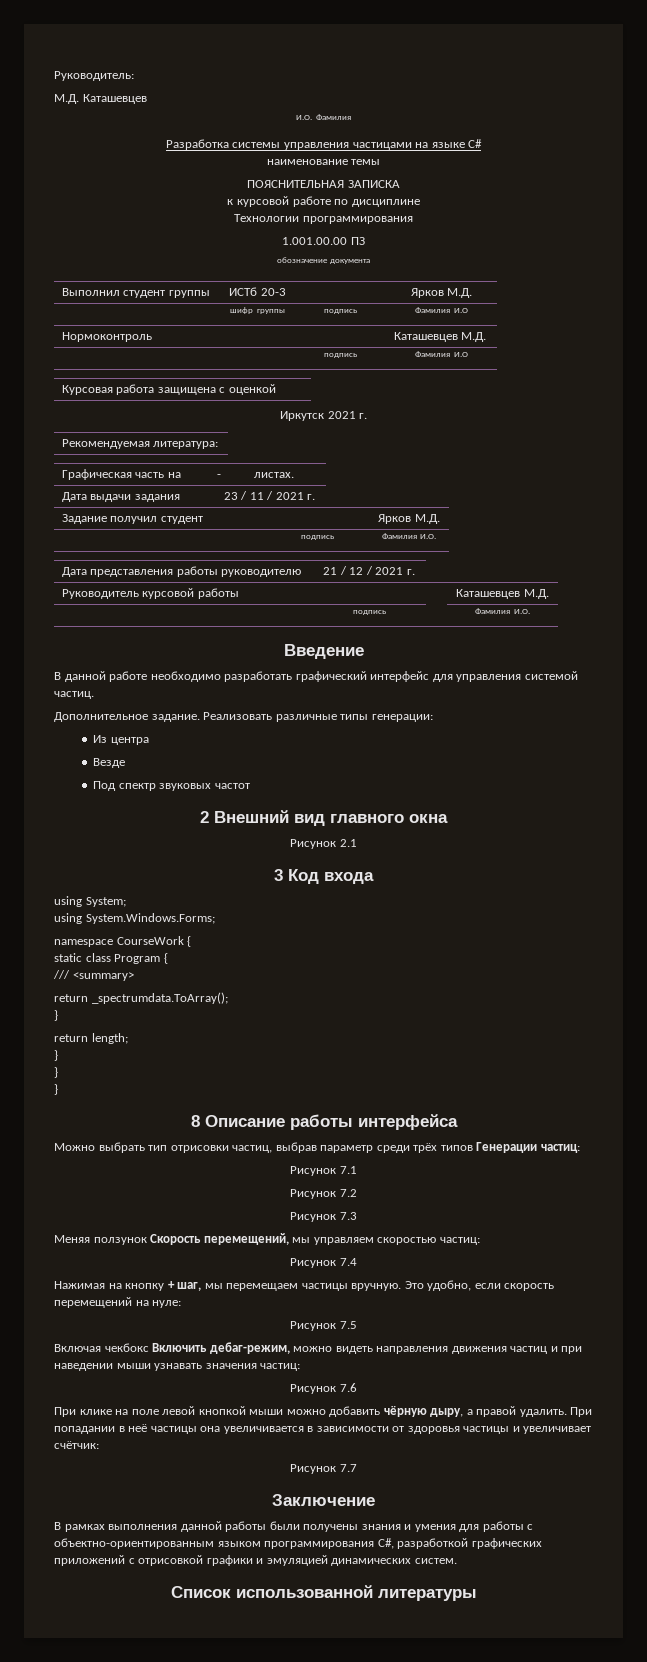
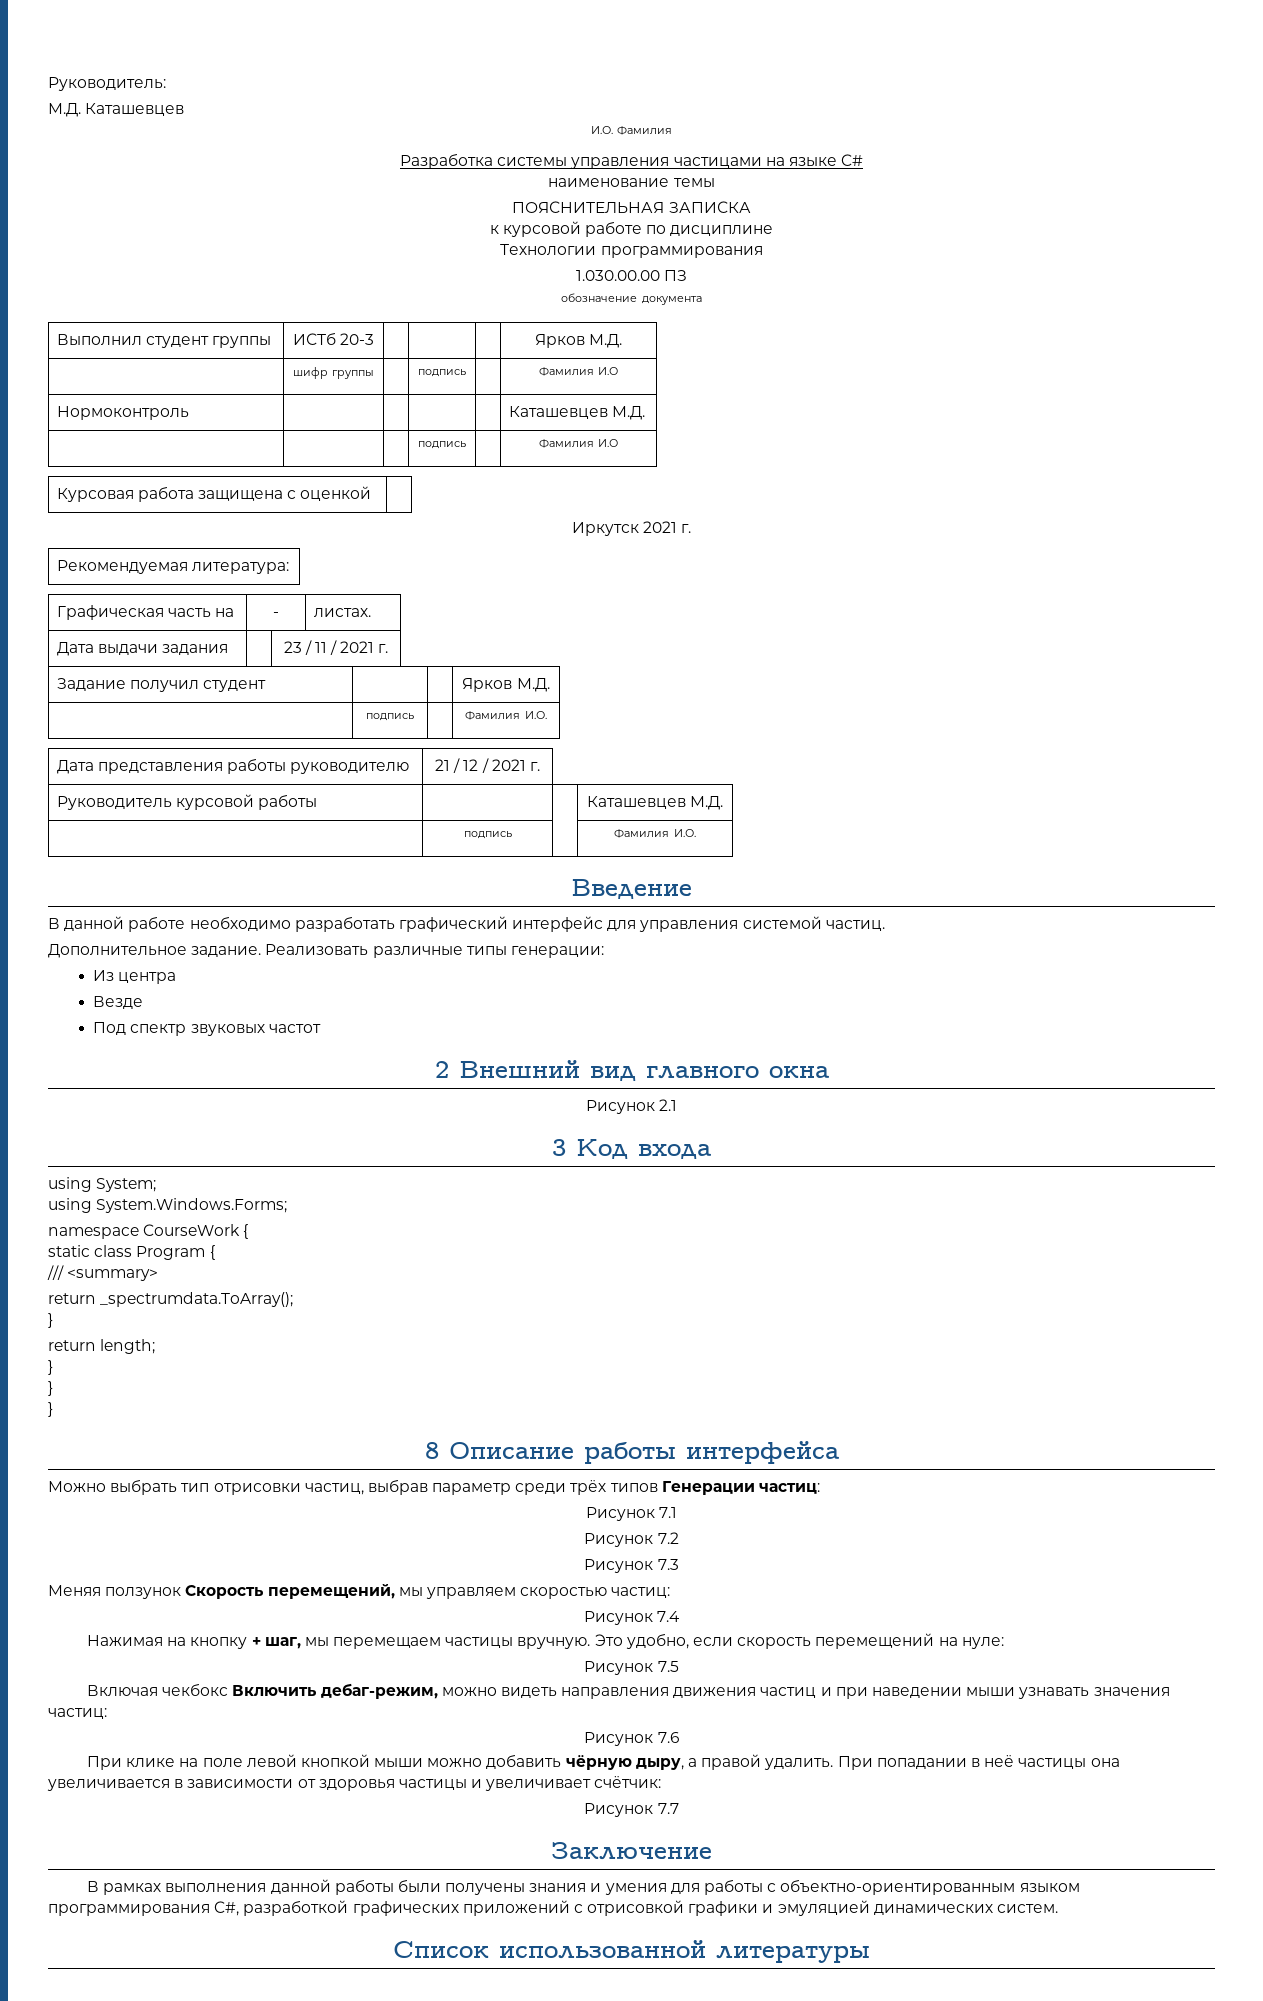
[282,237,348,245] 1.001.00.00 -> [575,270,660,281] 1.030.00.00

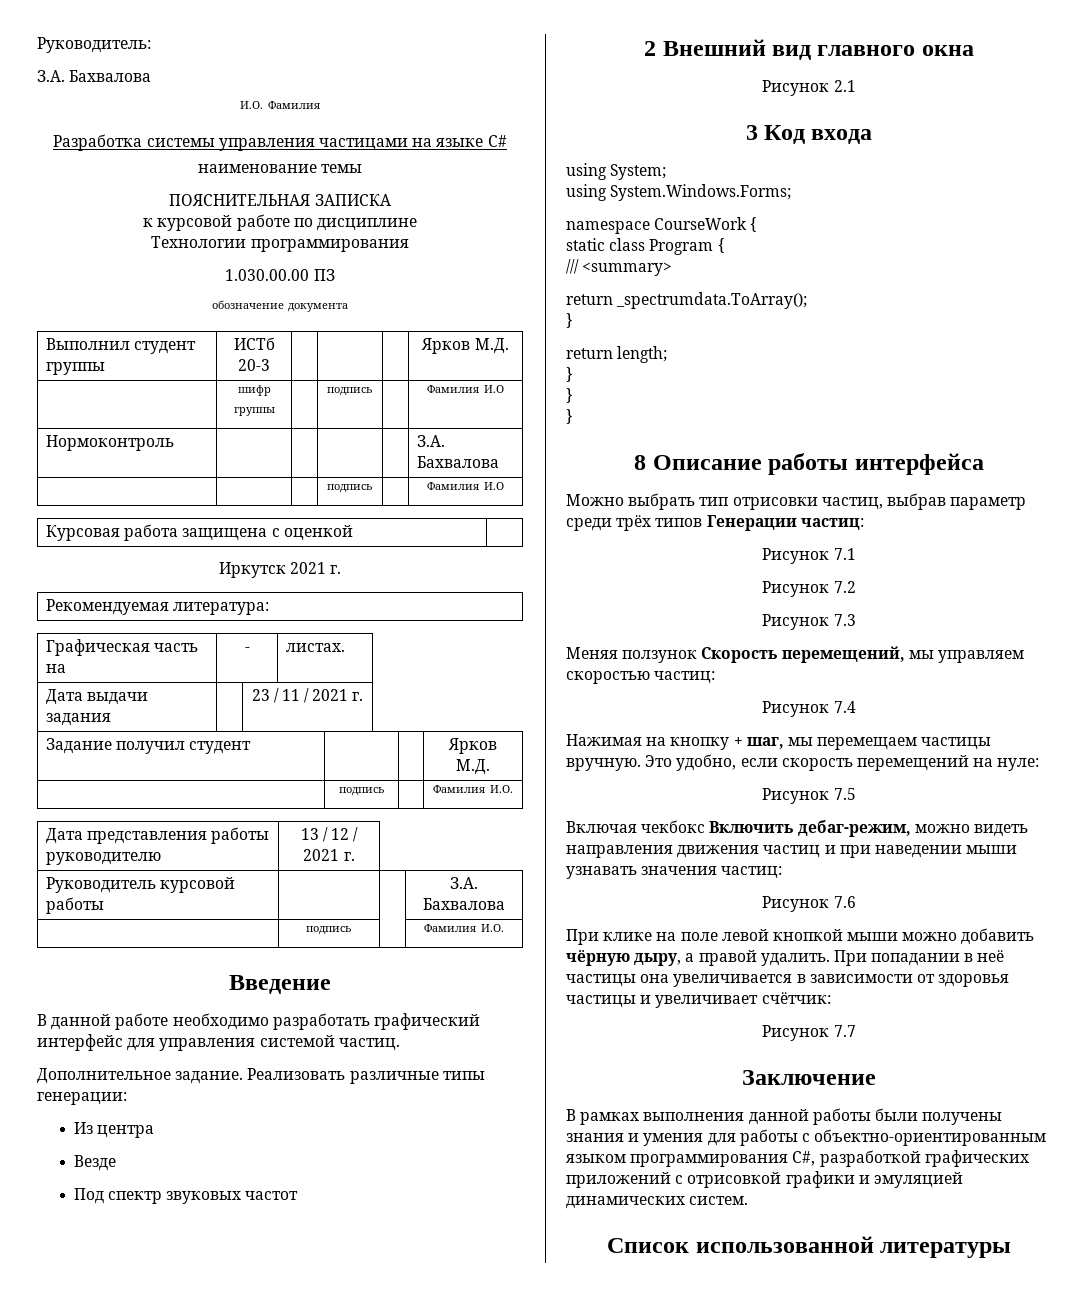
[48,103,185,117] М.Д. Каташевцев -> [37,70,152,82] З.А. Бахвалова
[508,406,645,420] Каташевцев М.Д. -> [417,435,446,447] [417,456,500,468] З.А. Бахвалова
[435,759,451,771] 21 -> [300,828,319,840] 13
[586,796,724,810] Каташевцев М.Д. -> [450,877,478,889] [423,898,505,910] З.А. Бахвалова

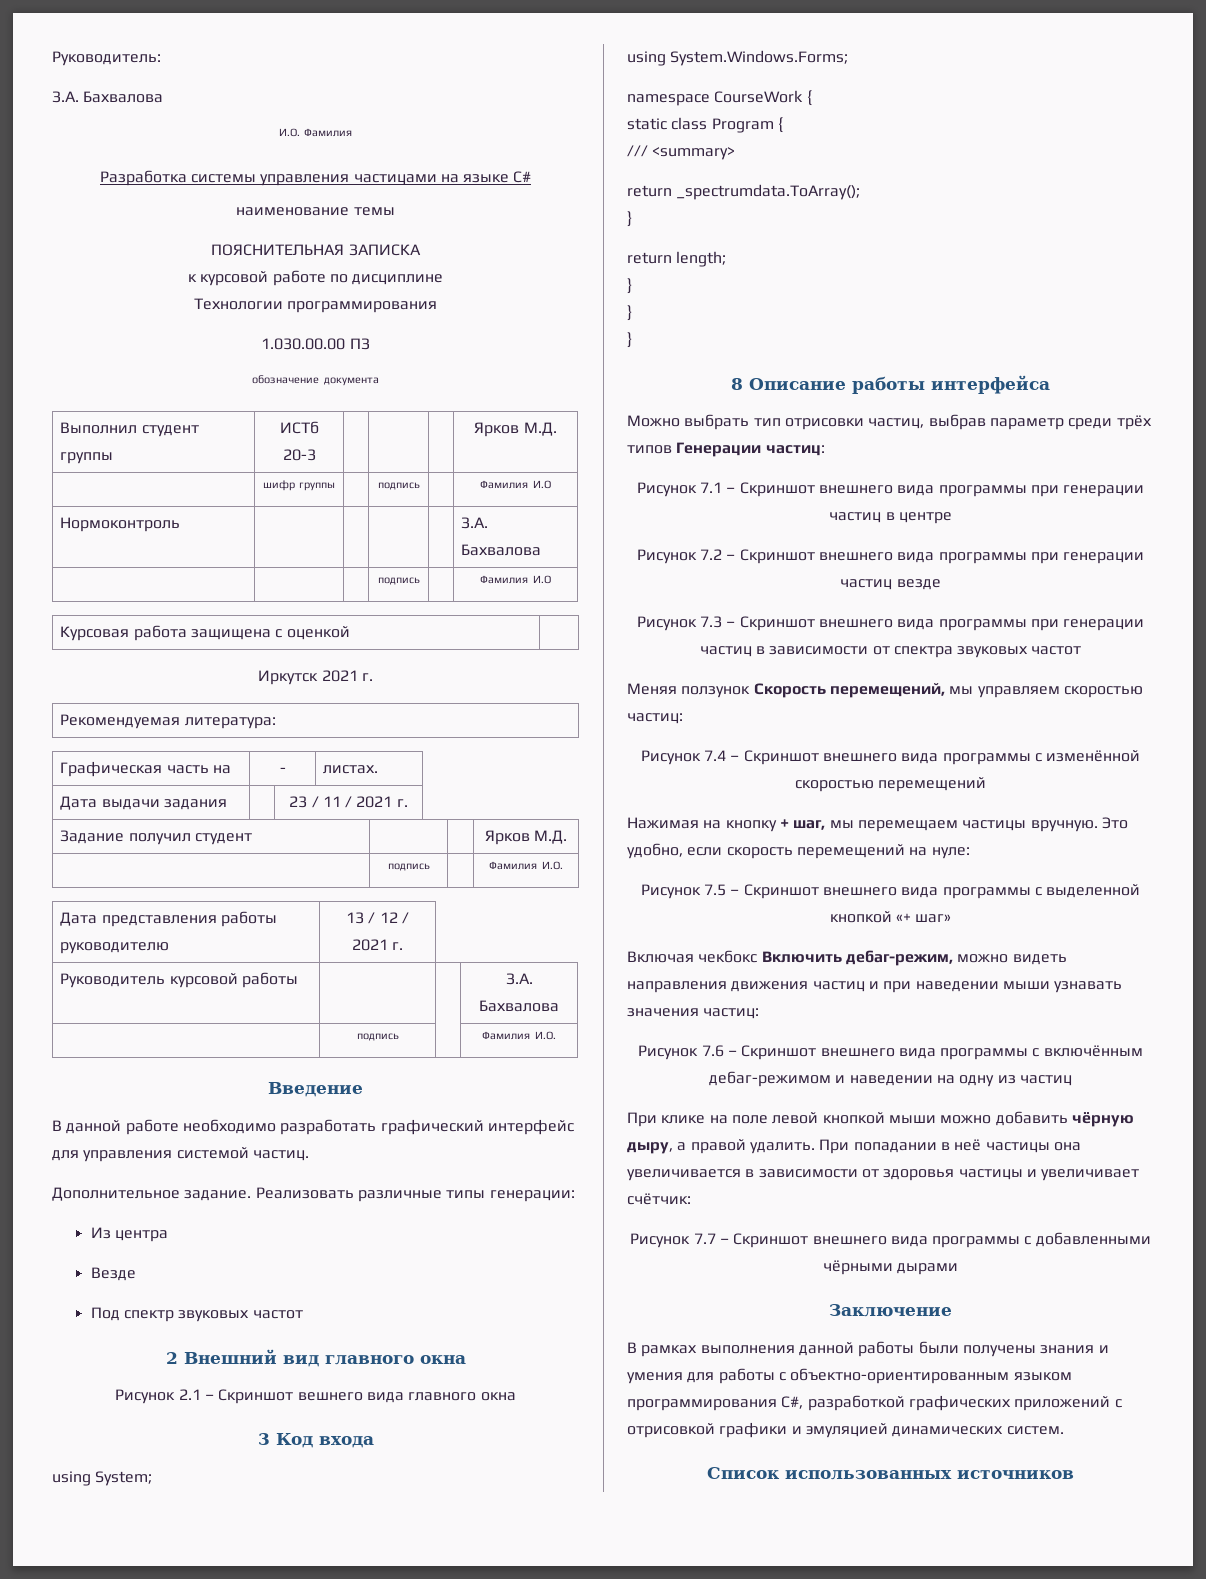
(856, 86) none -> [205,1389,516,1404] – Скриншот вешнего вида главного окна
[762,581,856,597] [762,614,856,630] // Рисунок 7.2 // Рисунок 7.3 -> [726,482,1145,497] [829,512,952,524] [636,549,1145,564] [840,579,941,590] [636,616,1145,631] [699,646,1082,658] – Скриншот внешнего вида программы при генерации частиц в центре // Рисунок 7.2 – Скриншот внешнего вида программы при генерации частиц везде // Рисунок 7.3 – Скриншот внешнего вида программы при генерации частиц в зависимости от спектра звуковых частот
(856, 707) none -> [730,750,1141,765] [794,777,987,792] – Скриншот внешнего вида программы с изменённой скоростью перемещений
(856, 794) none -> [730,884,1141,899] [829,911,952,923] – Скриншот внешнего вида программы с выделенной кнопкой «+ шаг»
(856, 902) none -> [727,1045,1143,1060] [709,1071,1072,1087] – Скриншот внешнего вида программы с включённым дебаг-режимом и наведении на одну из частиц
(856, 1031) none -> [719,1232,1151,1248] [822,1260,959,1275] – Скриншот внешнего вида программы с добавленными чёрными дырами
[695,1236,1011,1258] использованной литературы -> [785,1469,1074,1480] использованных источников

